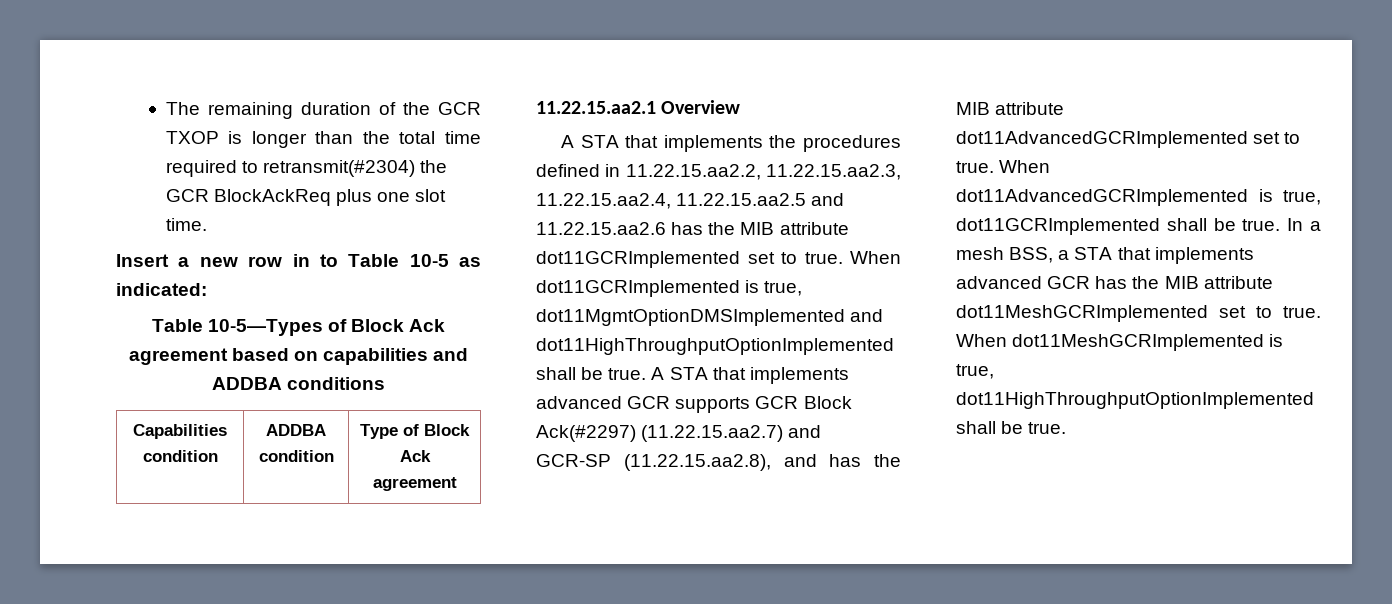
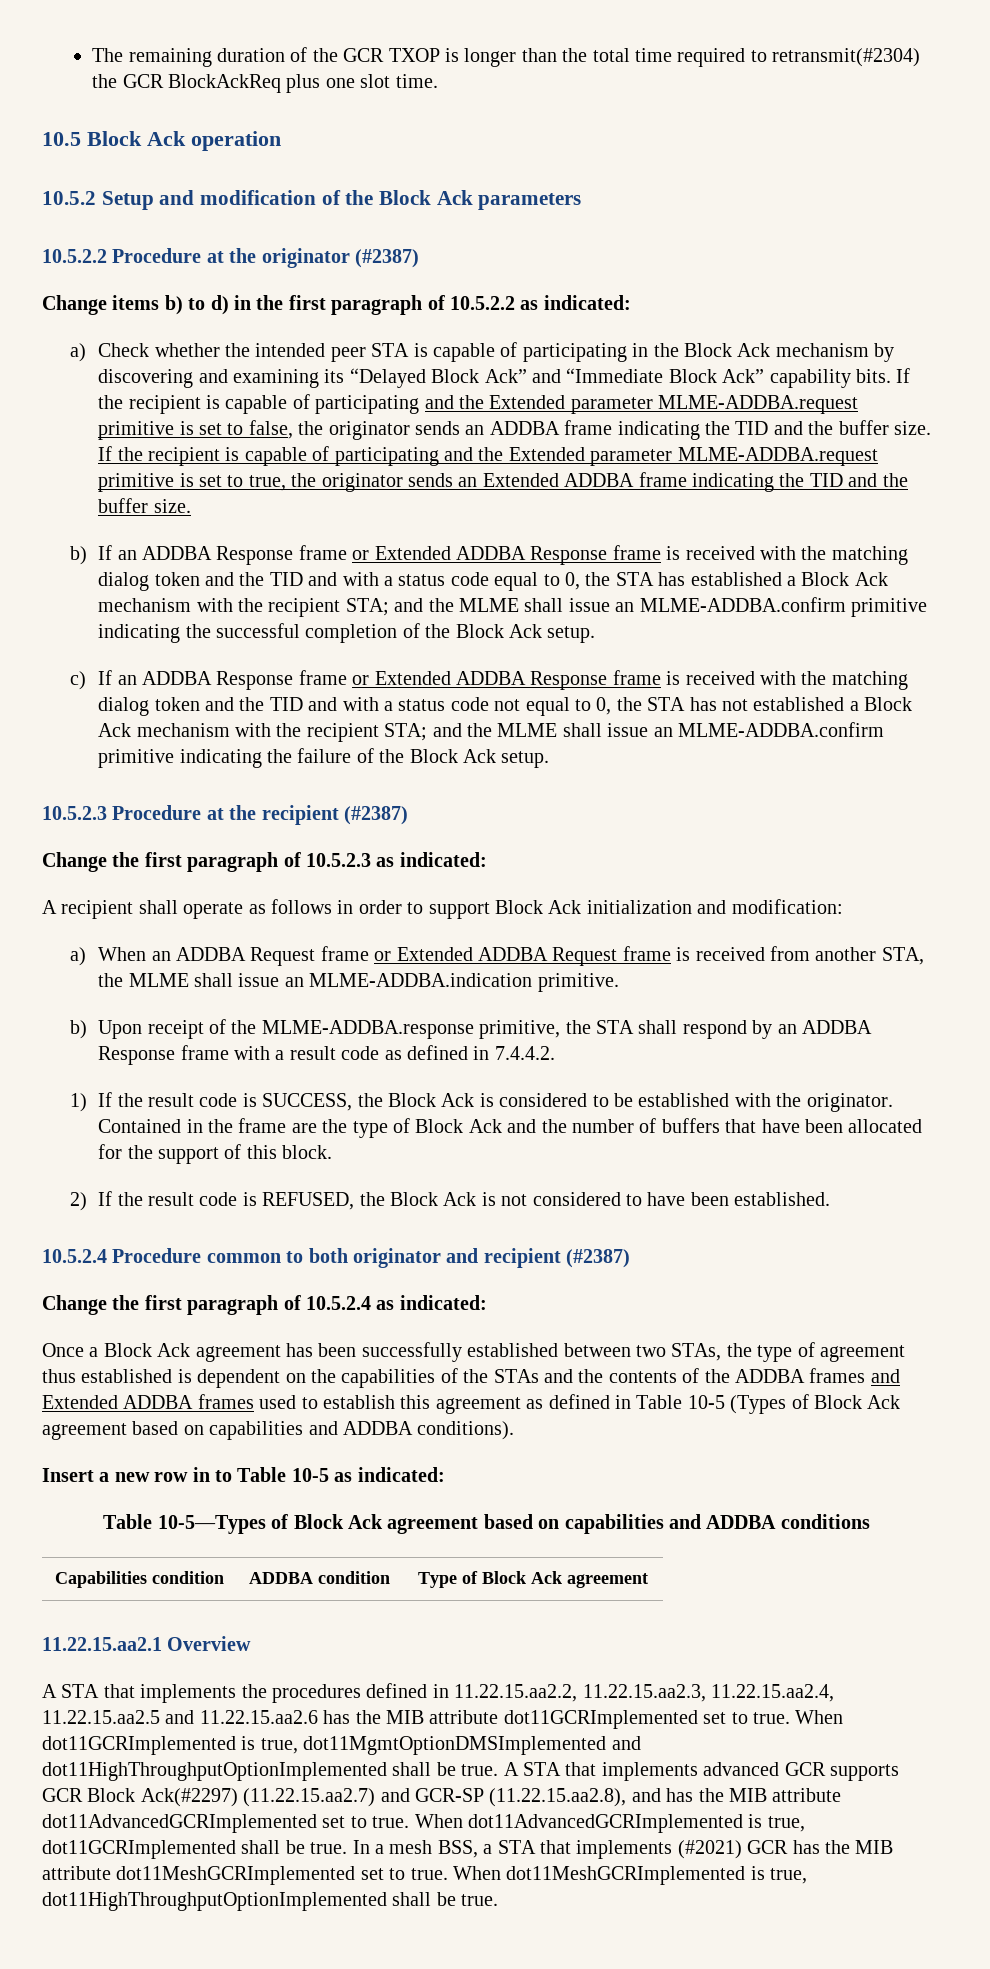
(207, 224) none -> [42,131,281,151] [42,190,582,210] [42,248,419,268] [42,295,631,315] [70,342,895,362] [98,368,911,388] [98,394,859,414] [98,420,931,440] [98,446,878,466] [98,472,908,492] [98,498,191,513] [70,545,908,565] [98,572,888,591] [98,597,927,617] [98,623,596,643] [70,670,908,690] [98,697,913,716] [98,722,884,742] [98,748,550,768] [42,805,408,825] [42,852,487,872] [42,899,843,919] [70,946,924,966] [98,973,619,992] [70,1019,872,1039] [98,1045,555,1065] [70,1092,893,1112] [98,1118,923,1138] [98,1144,333,1164] [70,1191,831,1211] [42,1248,631,1268] [42,1295,487,1315] [42,1342,905,1362] [42,1368,900,1388] [42,1394,901,1414] [42,1421,515,1440] // 10.5 Block Ack operation // 10.5.2 Setup and modification of the Block Ack parameters // 10.5.2.2 Procedure at the originator (#2387) // Change items b) to d) in the first paragraph of 10.5.2.2 as indicated: // a) Check whether the intended peer STA is capable of participating in the Block Ack mechanism by discovering and examining its “Delayed Block Ack” and “Immediate Block Ack” capability bits. If the recipient is capable of participating and the Extended parameter MLME-ADDBA.request primitive is set to false, the originator sends an ADDBA frame indicating the TID and the buffer size. If the recipient is capable of participating and the Extended parameter MLME-ADDBA.request primitive is set to true, the originator sends an Extended ADDBA frame indicating the TID and the buffer size. // b) If an ADDBA Response frame or Extended ADDBA Response frame is received with the matching dialog token and the TID and with a status code equal to 0, the STA has established a Block Ack mechanism with the recipient STA; and the MLME shall issue an MLME-ADDBA.confirm primitive indicating the successful completion of the Block Ack setup. // c) If an ADDBA Response frame or Extended ADDBA Response frame is received with the matching dialog token and the TID and with a status code not equal to 0, the STA has not established a Block Ack mechanism with the recipient STA; and the MLME shall issue an MLME-ADDBA.confirm primitive indicating the failure of the Block Ack setup. // 10.5.2.3 Procedure at the recipient (#2387) // Change the first paragraph of 10.5.2.3 as indicated: // A recipient shall operate as follows in order to support Block Ack initialization and modification: // a) When an ADDBA Request frame or Extended ADDBA Request frame is received from another STA, the MLME shall issue an MLME-ADDBA.indication primitive. // b) Upon receipt of the MLME-ADDBA.response primitive, the STA shall respond by an ADDBA Response frame with a result code as defined in 7.4.4.2. // 1) If the result code is SUCCESS, the Block Ack is considered to be established with the originator. Contained in the frame are the type of Block Ack and the number of buffers that have been allocated for the support of this block. // 2) If the result code is REFUSED, the Block Ack is not considered to have been established. // 10.5.2.4 Procedure common to both originator and recipient (#2387) // Change the first paragraph of 10.5.2.4 as indicated: // Once a Block Ack agreement has been successfully established between two STAs, the type of agreement thus established is dependent on the capabilities of the STAs and the contents of the ADDBA frames and Extended ADDBA frames used to establish this agreement as defined in Table 10-5 (Types of Block Ack agreement based on capabilities and ADDBA conditions).
[956,276,1042,289] advanced -> [677,1840,742,1859] (#2021)

